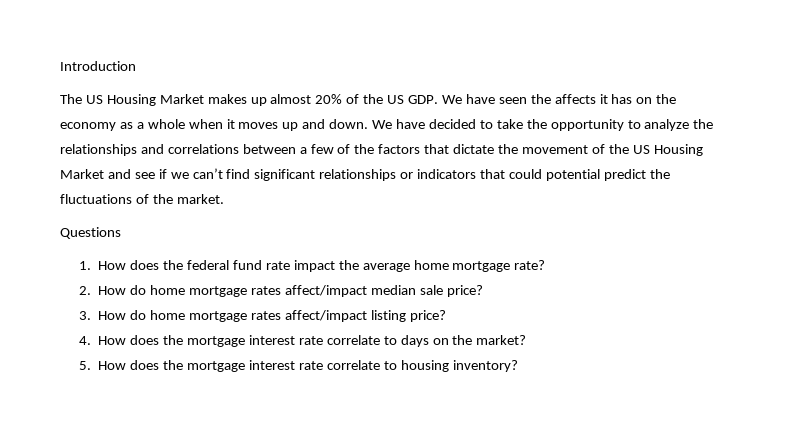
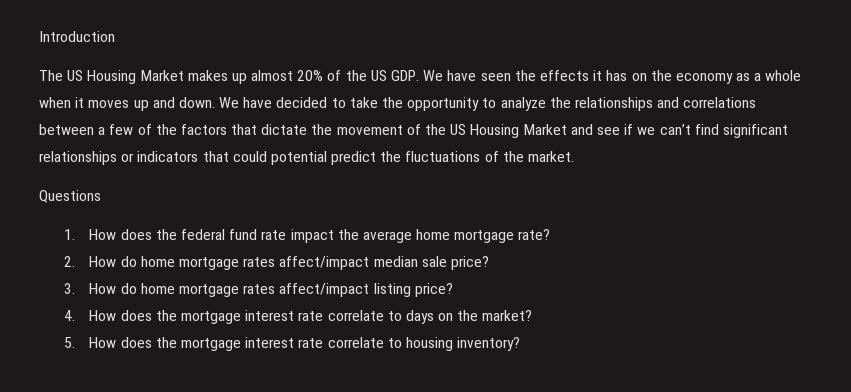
[554,94,596,104] affects -> [539,70,589,81] effects

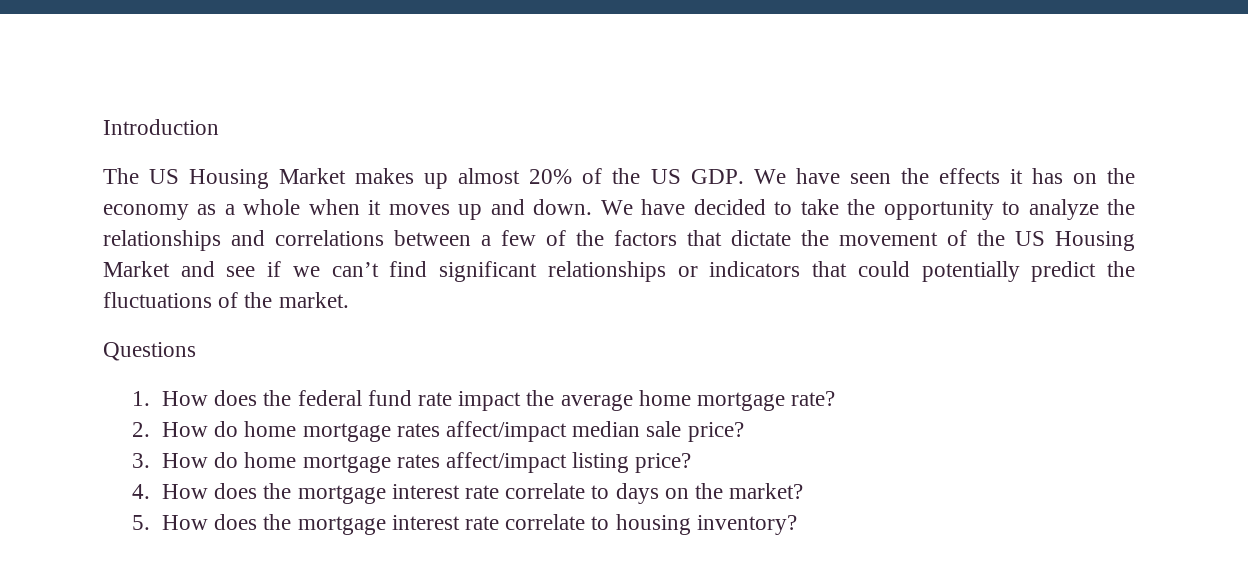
[270,151,327,165] potential -> [921,261,1020,282] potentially

